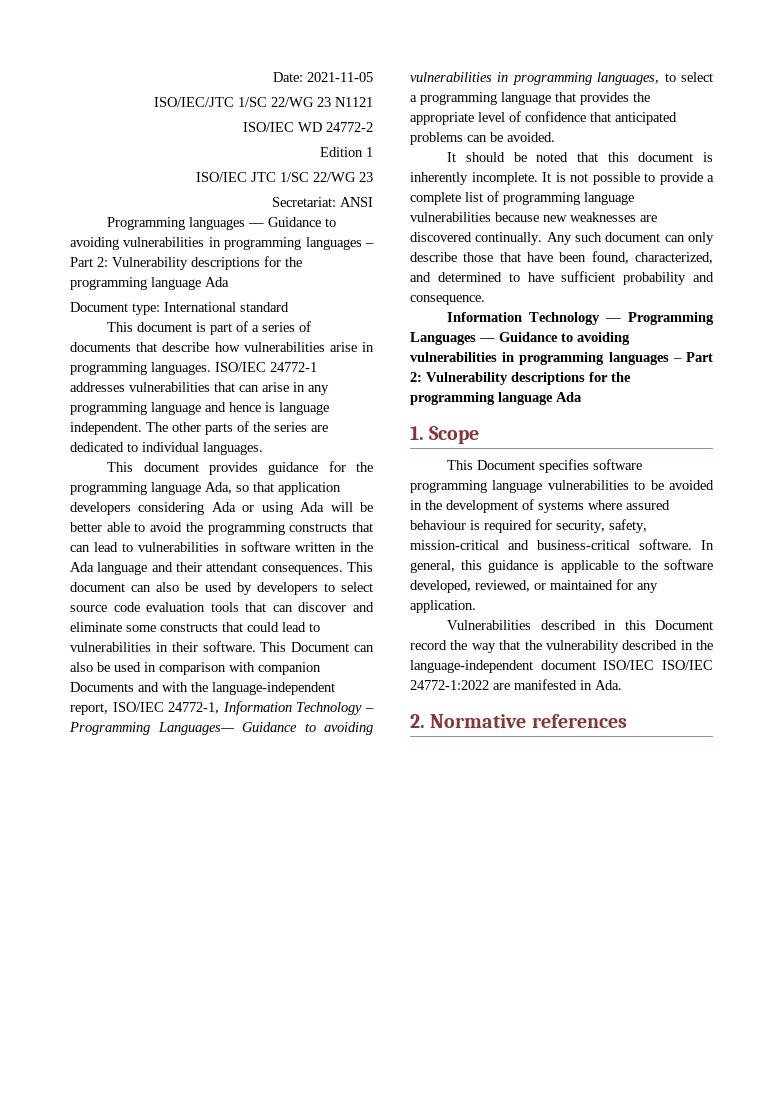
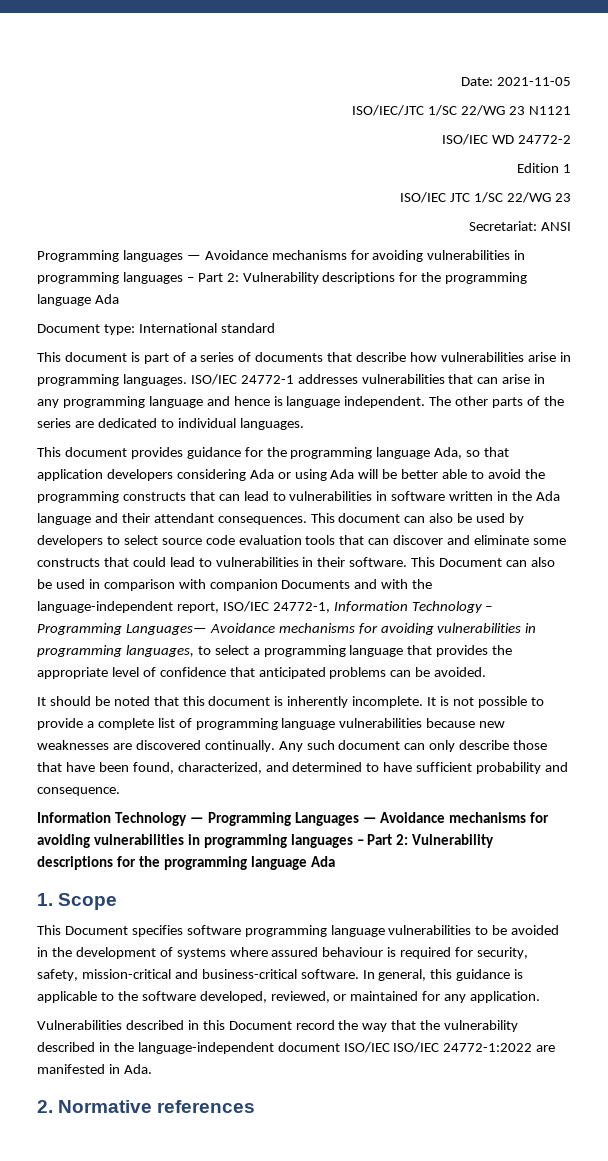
[268,217,337,227] Guidance to -> [204,250,369,260] Avoidance mechanisms for
[242,722,316,732] Guidance to -> [209,623,378,634] Avoidance mechanisms for
[499,332,573,342] Guidance to -> [380,812,550,823] Avoidance mechanisms for

